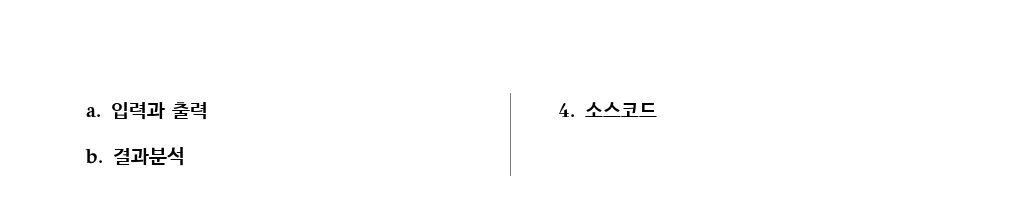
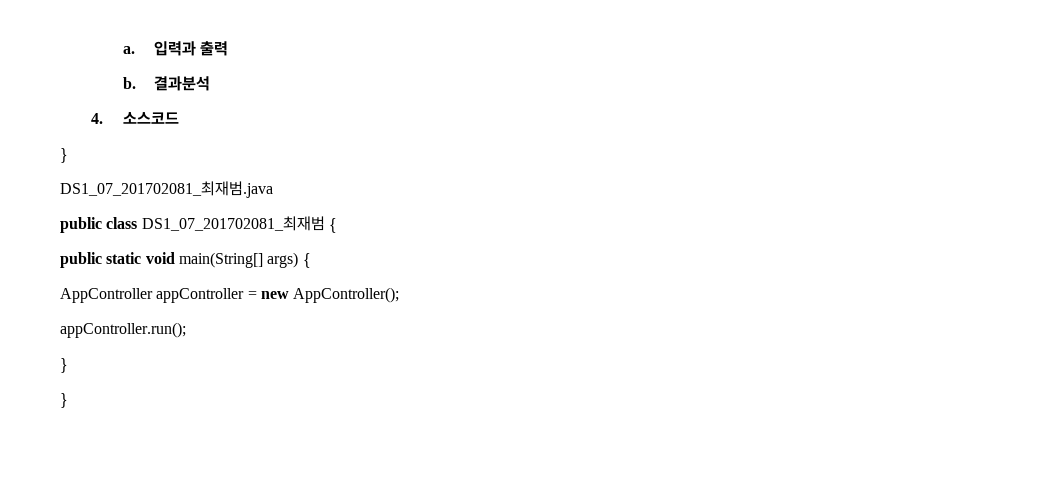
(657, 109) none -> [60,148,68,163] [60,181,273,198] [60,216,337,233] [60,252,311,268] [60,287,400,303] [60,322,186,338] [60,358,68,373] [60,393,68,408] // } // DS1_07_201702081_최재범.java // public class DS1_07_201702081_최재범 { // public static void main(String[] args) { // AppController appController = new AppController(); // appController.run(); // } // }

